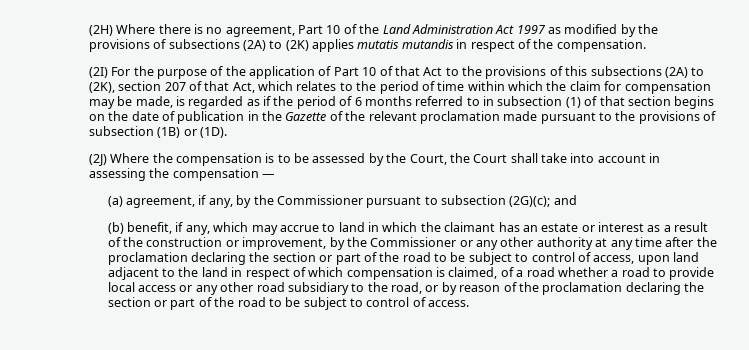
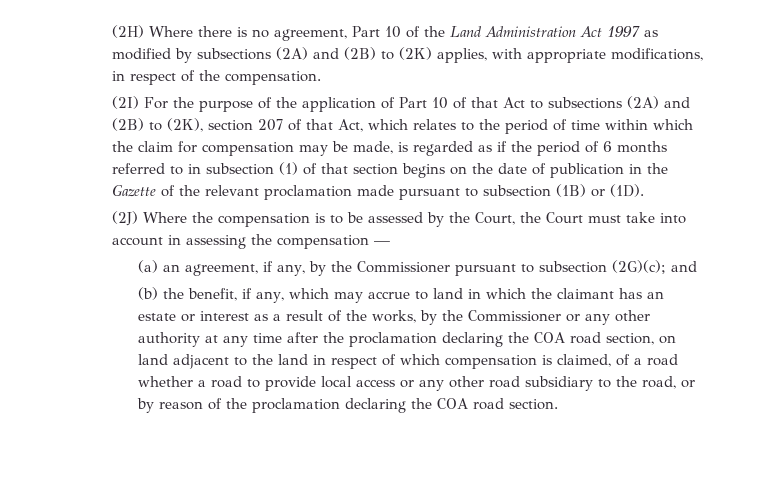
[638,24,659,34] [88,39,454,52] the provisions of subsections (2A) to (2K) applies mutatis mutandis -> [196,47,703,63] subsections (2A) and (2B) to (2K) applies, with appropriate modifications,
[462,66,688,79] the provisions of this subsections (2A) -> [547,96,690,109] [111,118,144,131] subsections (2A) and (2B)
[615,111,717,124] the provisions of -> (478, 192) none
[510,153,538,163] shall -> [587,215,621,223] must
(123, 201) none -> [162,264,180,272] an
(124, 228) none -> [162,288,184,299] the
[146,237,327,250] construction or improvement, -> [371,310,416,323] works,
[272,252,670,265] section or part of the road to be subject to control of access, upon -> [533,332,676,345] COA road section, on
[107,297,470,310] section or part of the road to be subject to control of access. -> [436,398,558,410] COA road section.

